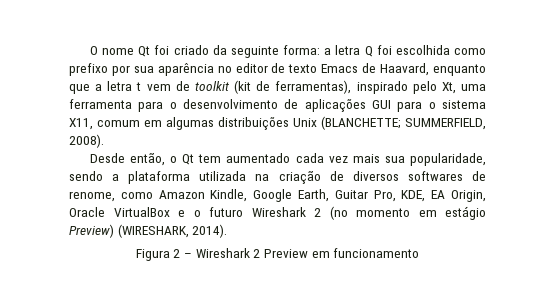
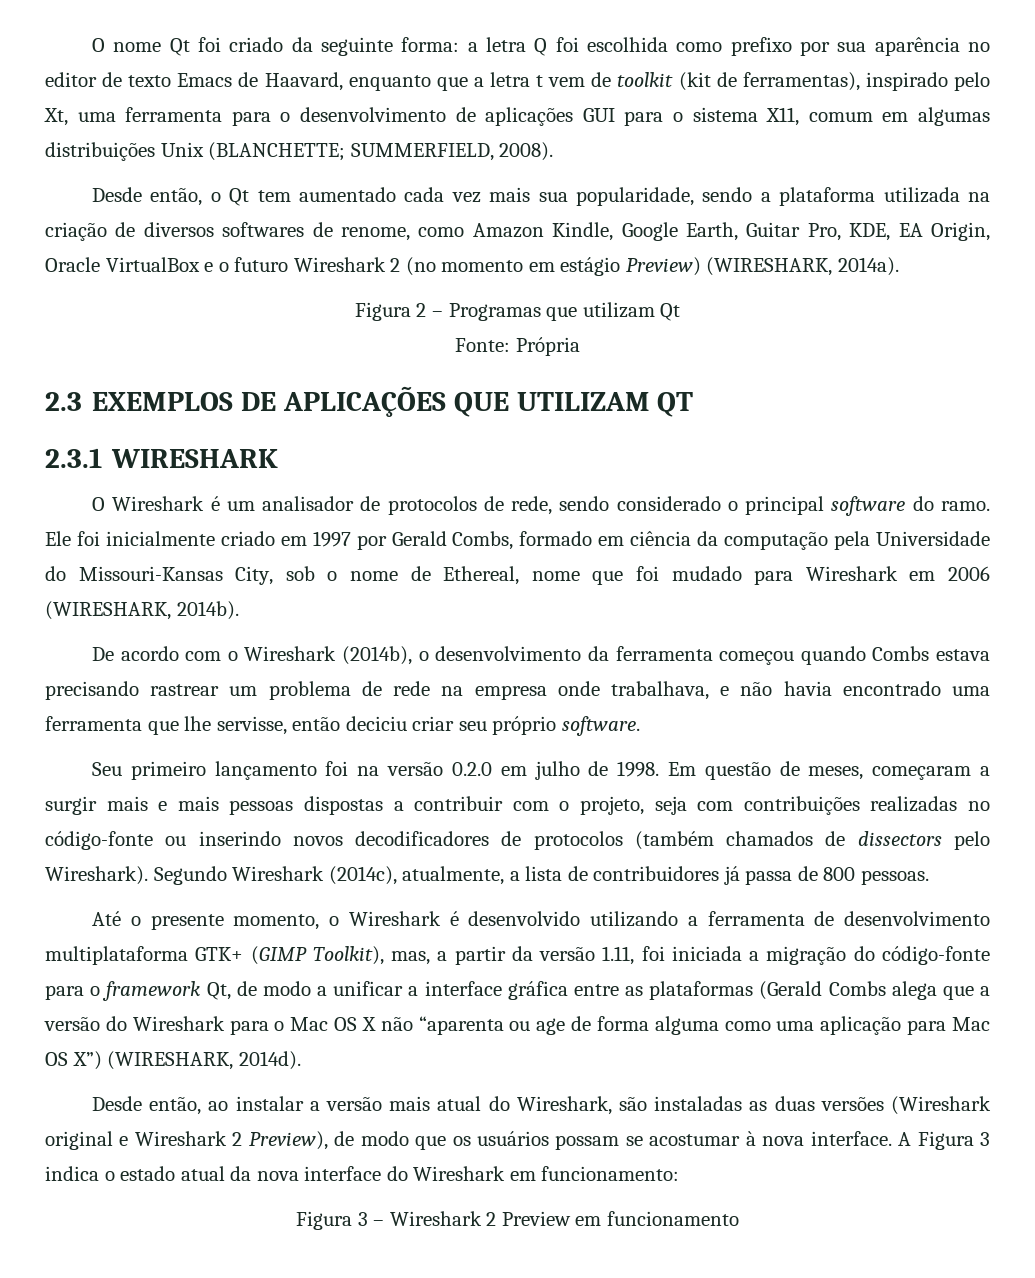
[192,224,228,238] 2014). -> [837,257,899,276] 2014a).
(193, 255) none -> [448,302,681,321] [455,337,580,356] [45,386,694,417] [45,448,279,468] [91,496,991,516] [45,531,990,550] [45,566,991,585] [45,601,239,620] [91,646,990,665] [45,681,990,700] [45,716,640,736] [91,761,991,780] [45,796,991,815] [45,831,990,850] [45,866,929,885] [91,911,991,930] [45,946,990,965] [45,981,990,1001] [44,1016,991,1035] [45,1051,301,1070] [91,1096,991,1115] [45,1131,991,1150] [45,1166,680,1181] [296,1211,385,1230] Programas que utilizam Qt // Fonte: Própria // 2.3 EXEMPLOS DE APLICAÇÕES QUE UTILIZAM QT // 2.3.1 WIRESHARK // O Wireshark é um analisador de protocolos de rede, sendo considerado o principal software do ramo. Ele foi inicialmente criado em 1997 por Gerald Combs, formado em ciência da computação pela Universidade do Missouri-Kansas City, sob o nome de Ethereal, nome que foi mudado para Wireshark em 2006 (WIRESHARK, 2014b). // De acordo com o Wireshark (2014b), o desenvolvimento da ferramenta começou quando Combs estava precisando rastrear um problema de rede na empresa onde trabalhava, e não havia encontrado uma ferramenta que lhe servisse, então deciciu criar seu próprio software. // Seu primeiro lançamento foi na versão 0.2.0 em julho de 1998. Em questão de meses, começaram a surgir mais e mais pessoas dispostas a contribuir com o projeto, seja com contribuições realizadas no código-fonte ou inserindo novos decodificadores de protocolos (também chamados de dissectors pelo Wireshark). Segundo Wireshark (2014c), atualmente, a lista de contribuidores já passa de 800 pessoas. // Até o presente momento, o Wireshark é desenvolvido utilizando a ferramenta de desenvolvimento multiplataforma GTK+ (GIMP Toolkit), mas, a partir da versão 1.11, foi iniciada a migração do código-fonte para o framework Qt, de modo a unificar a interface gráfica entre as plataformas (Gerald Combs alega que a versão do Wireshark para o Mac OS X não “aparenta ou age de forma alguma como uma aplicação para Mac OS X”) (WIRESHARK, 2014d). // Desde então, ao instalar a versão mais atual do Wireshark, são instaladas as duas versões (Wireshark original e Wireshark 2 Preview), de modo que os usuários possam se acostumar à nova interface. A Figura 3 indica o estado atual da nova interface do Wireshark em funcionamento: // Figura 3 –

